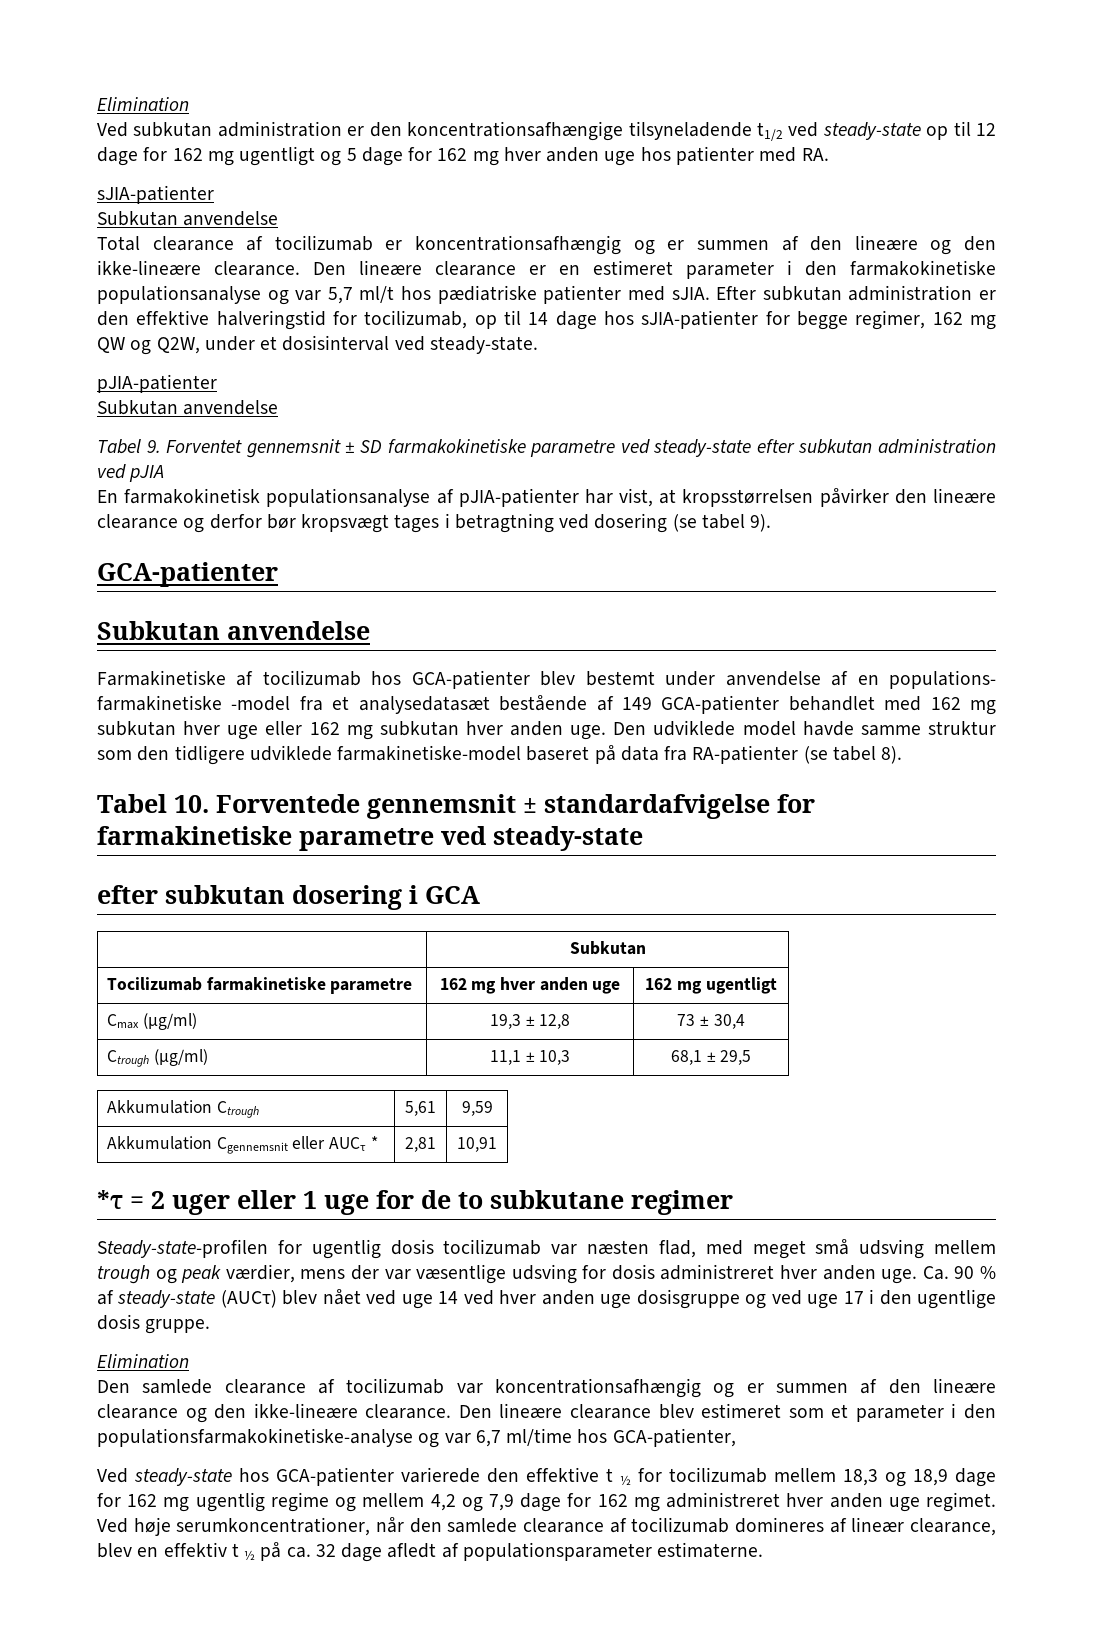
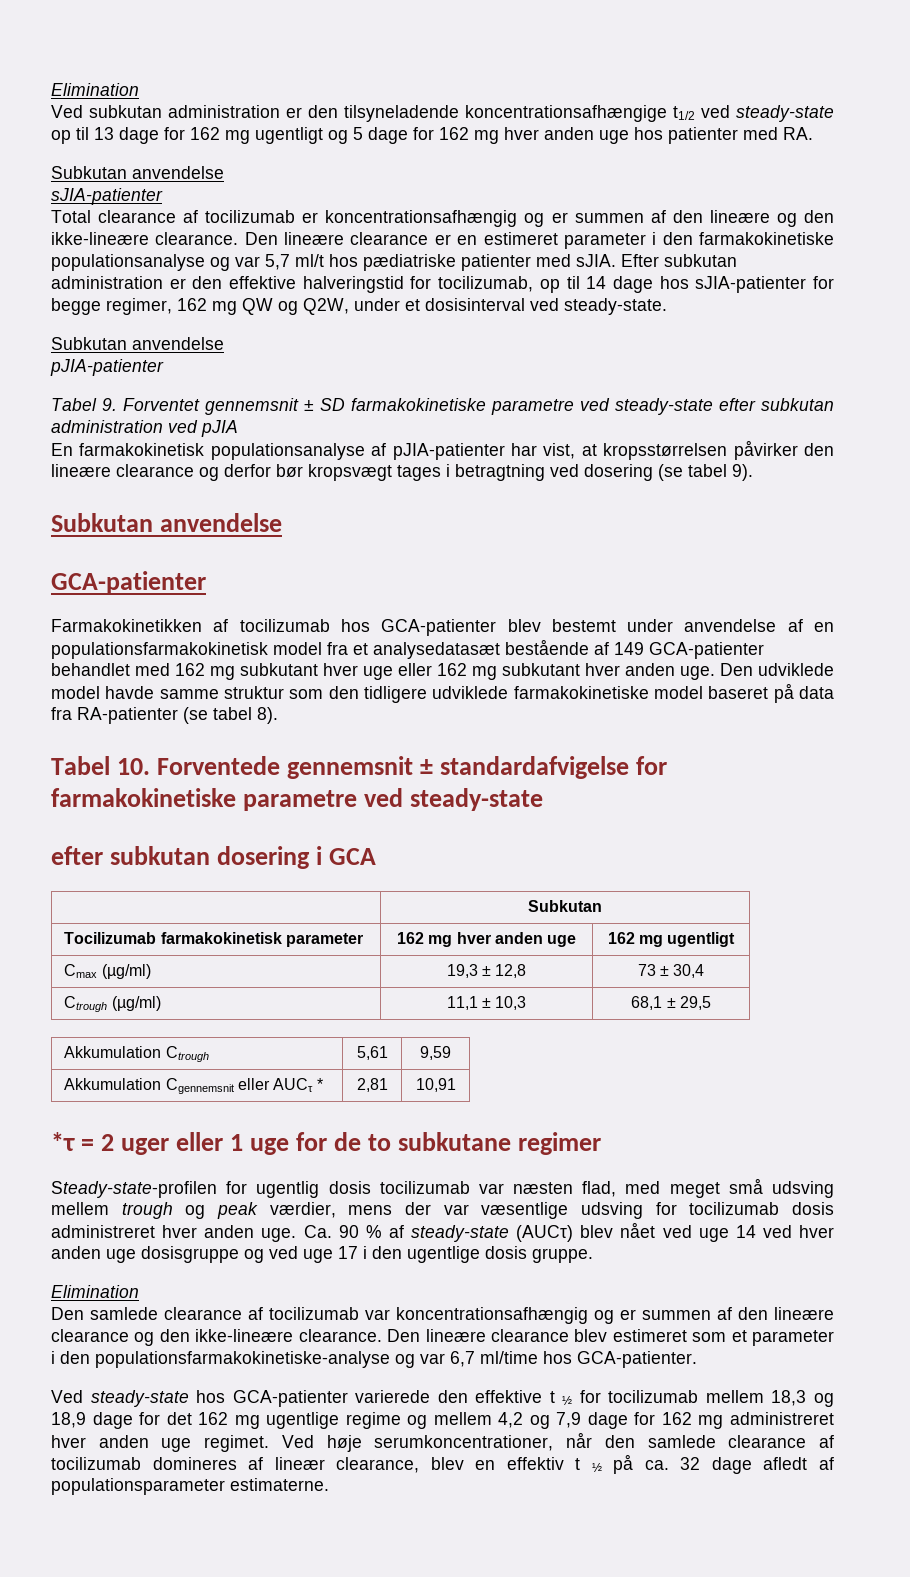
[407,121,752,141] koncentrationsafhængige tilsyneladende -> [344,105,667,122] tilsyneladende koncentrationsafhængige
[975,123,996,136] 12 -> [94,127,114,140] 13
[97,185,214,204] [97,211,279,226] // sJIA-patienter // Subkutan anvendelse -> [51,166,224,179] [51,188,163,205] // Subkutan anvendelse // sJIA-patienter
[97,374,217,393] [97,400,279,415] // pJIA-patienter // Subkutan anvendelse -> [51,337,224,350] [50,359,164,376] // Subkutan anvendelse // pJIA-patienter
[97,562,278,587] [97,621,370,640] [97,670,226,686] // GCA-patienter // Subkutan anvendelse // Farmakinetiske -> [51,513,283,532] [51,571,206,594] [51,619,202,632] // Subkutan anvendelse // GCA-patienter // Farmakokinetikken
[889,670,997,689] [97,695,291,711] populations- farmakinetiske -model -> [51,642,322,659] populationsfarmakokinetisk model
[97,721,176,736] subkutan -> [240,663,318,676] subkutant
[379,721,459,736] subkutan -> [502,663,580,676] subkutant
[337,745,522,761] farmakinetiske-model -> [513,686,703,699] farmakokinetiske model
[97,826,292,845] farmakinetiske -> [51,788,236,807] farmakokinetiske
[206,977,413,994] farmakinetiske parametre -> [160,932,364,947] farmakokinetisk parameter
(607, 1272) none -> [689,1202,780,1215] tocilizumab
[612,1428,736,1447] GCA-patienter, -> [577,1351,697,1368] GCA-patienter.
[127,1492,265,1512] 162 mg ugentlig -> [166,1412,340,1429] det 162 mg ugentlige

